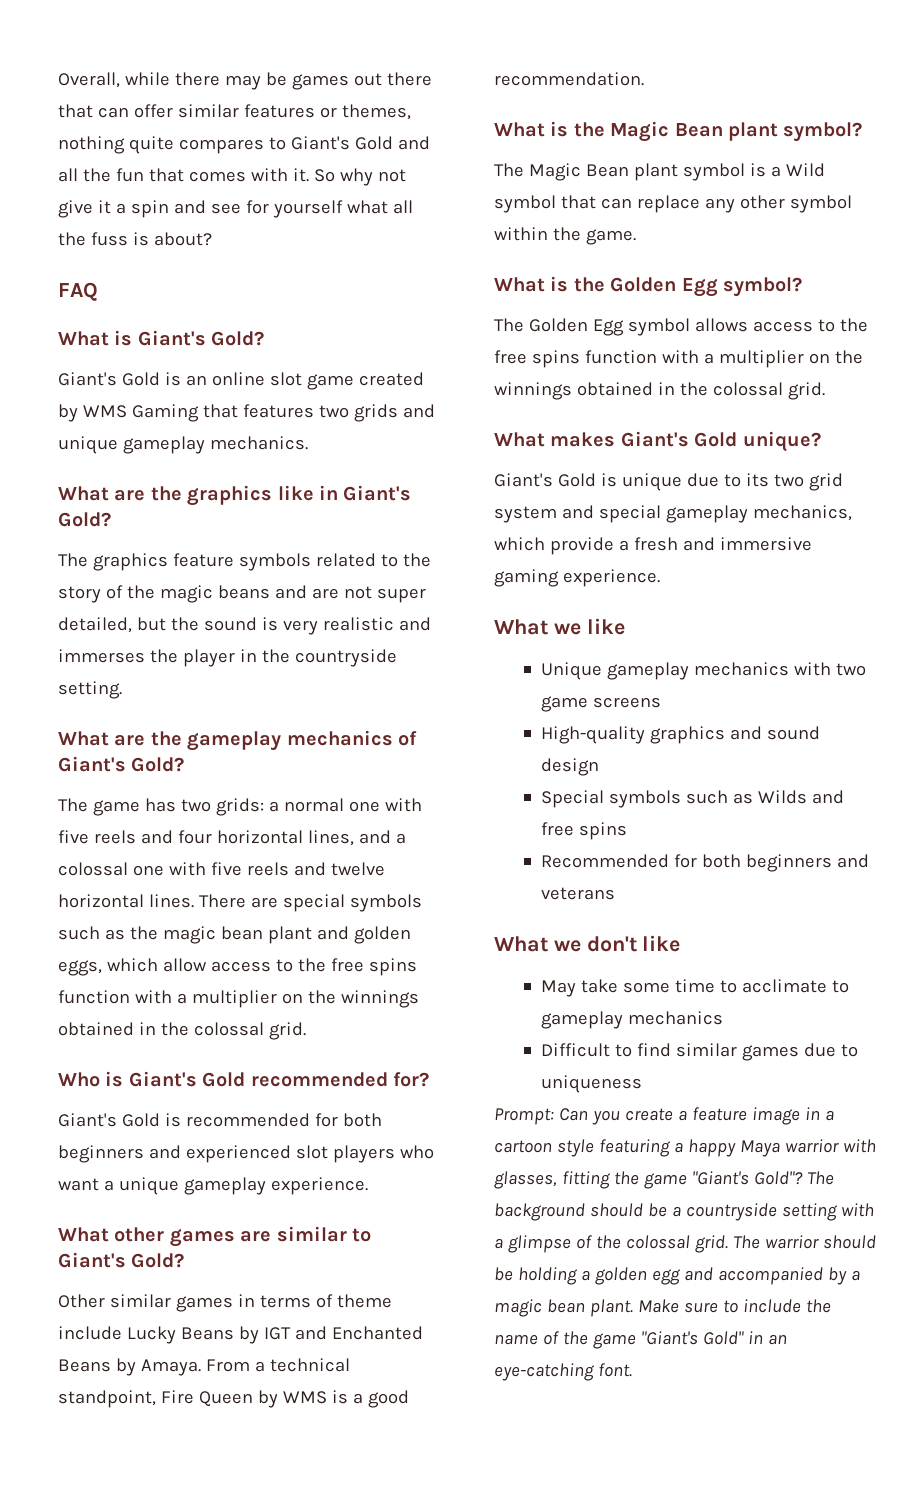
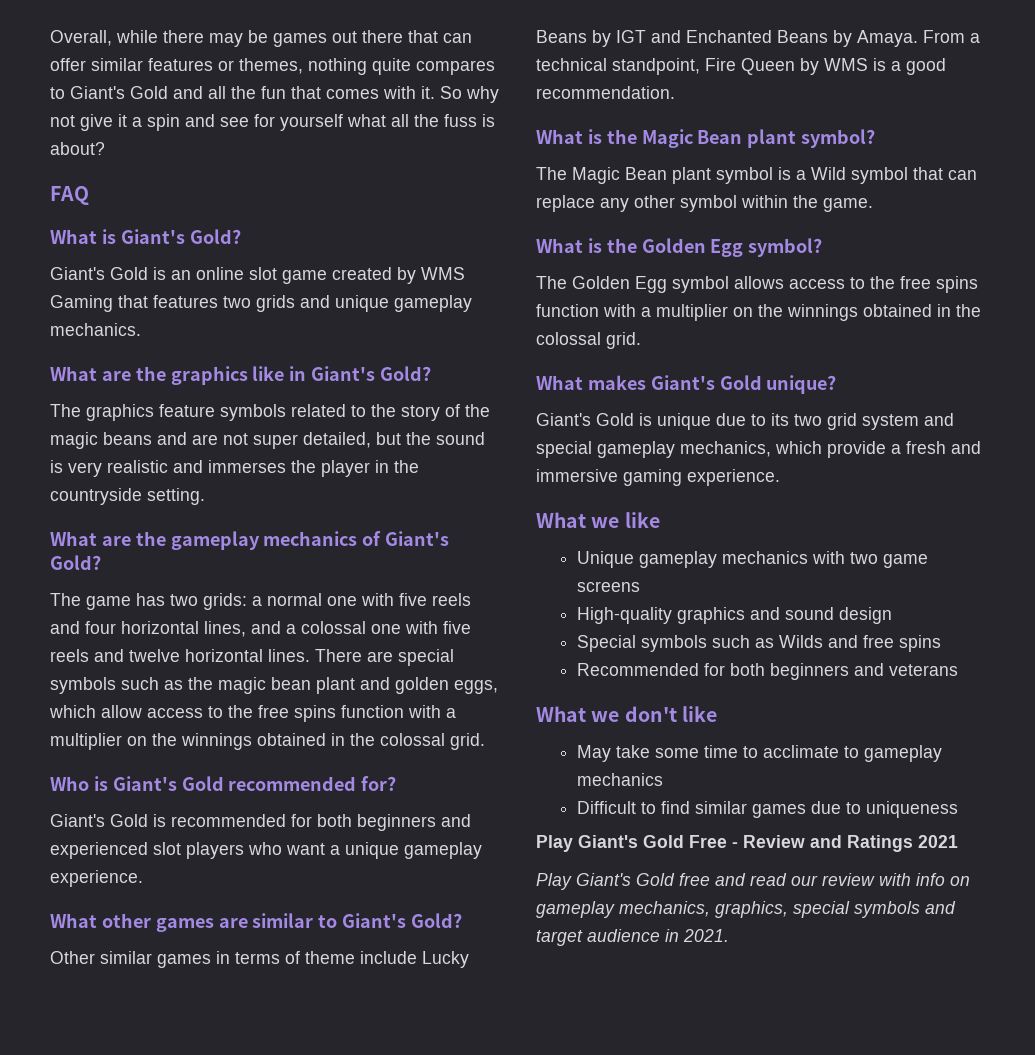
[494,1107,834,1125] [494,1139,876,1157] [494,1171,834,1189] [494,1203,874,1221] [494,1235,876,1253] [494,1267,860,1285] [494,1299,831,1317] [494,1331,787,1349] [494,1363,632,1381] Prompt: Can you create a feature image in a cartoon style featuring a happy Maya warrior with glasses, fitting the game "Giant's Gold"? The background should be a countryside setting with a glimpse of the colossal grid. The warrior should be holding a golden egg and accompanied by a magic bean plant. Make sure to include the name of the game "Giant's Gold" in an eye-catching font. -> [536,835,958,852] [536,873,970,890] [536,901,956,918] [536,929,729,946] Play Giant's Gold Free - Review and Ratings 2021 // Play Giant's Gold free and read our review with info on gameplay mechanics, graphics, special symbols and target audience in 2021.

